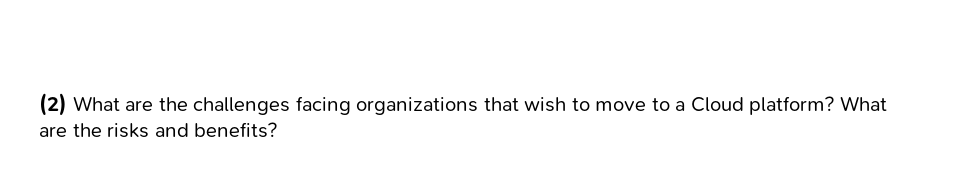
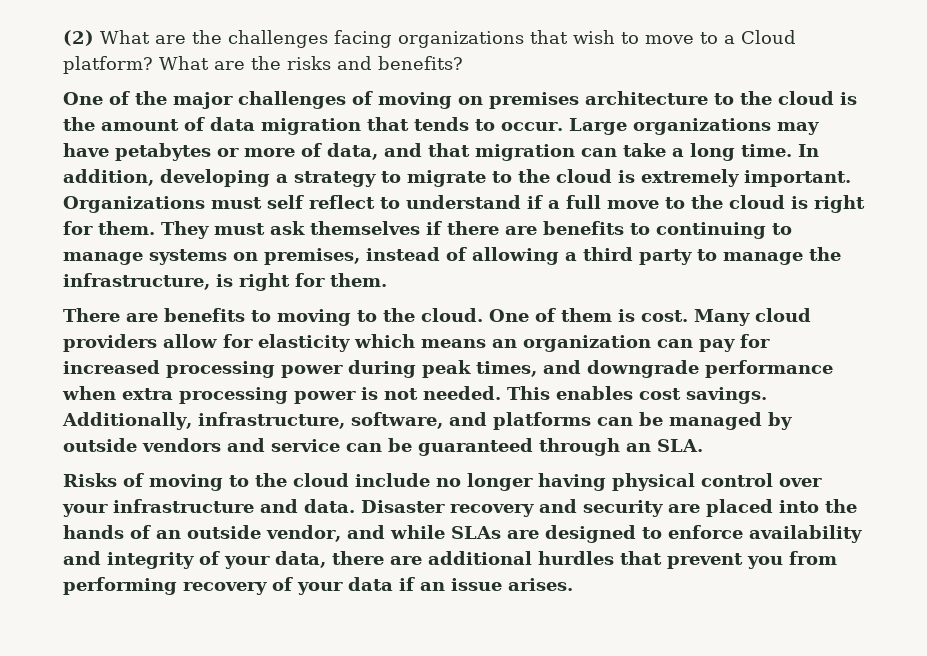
(278, 130) none -> [63,91,857,109] [63,117,819,135] [63,143,819,161] [63,169,851,187] [63,195,865,213] [63,221,792,239] [63,247,841,265] [63,273,387,291] [63,308,811,326] [63,334,770,352] [63,360,833,378] [62,386,767,404] [62,412,792,430] [63,438,703,456] [63,473,822,491] [62,499,857,517] [63,525,862,543] [63,551,837,569] [63,577,573,595] // One of the major challenges of moving on premises architecture to the cloud is the amount of data migration that tends to occur. Large organizations may have petabytes or more of data, and that migration can take a long time. In addition, developing a strategy to migrate to the cloud is extremely important. Organizations must self reflect to understand if a full move to the cloud is right for them. They must ask themselves if there are benefits to continuing to manage systems on premises, instead of allowing a third party to manage the infrastructure, is right for them. // There are benefits to moving to the cloud. One of them is cost. Many cloud providers allow for elasticity which means an organization can pay for increased processing power during peak times, and downgrade performance when extra processing power is not needed. This enables cost savings. Additionally, infrastructure, software, and platforms can be managed by outside vendors and service can be guaranteed through an SLA. // Risks of moving to the cloud include no longer having physical control over your infrastructure and data. Disaster recovery and security are placed into the hands of an outside vendor, and while SLAs are designed to enforce availability and integrity of your data, there are additional hurdles that prevent you from performing recovery of your data if an issue arises.

